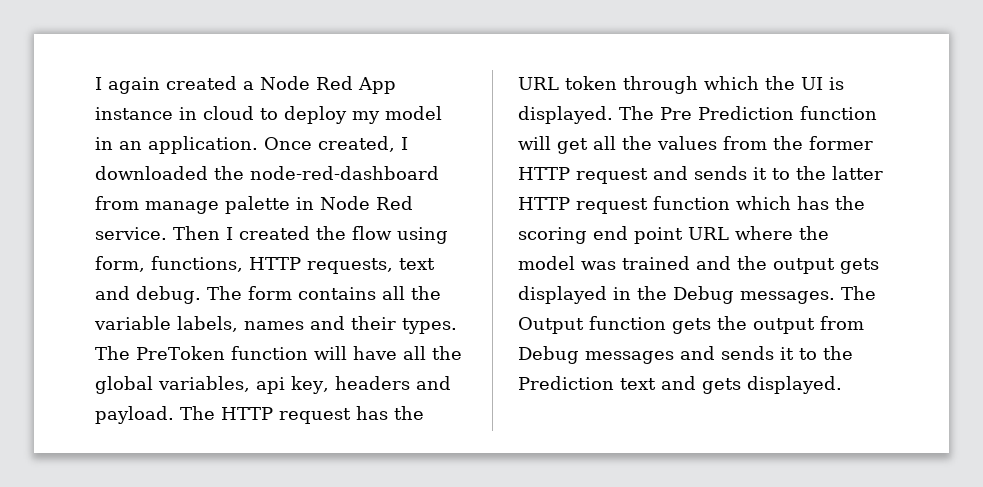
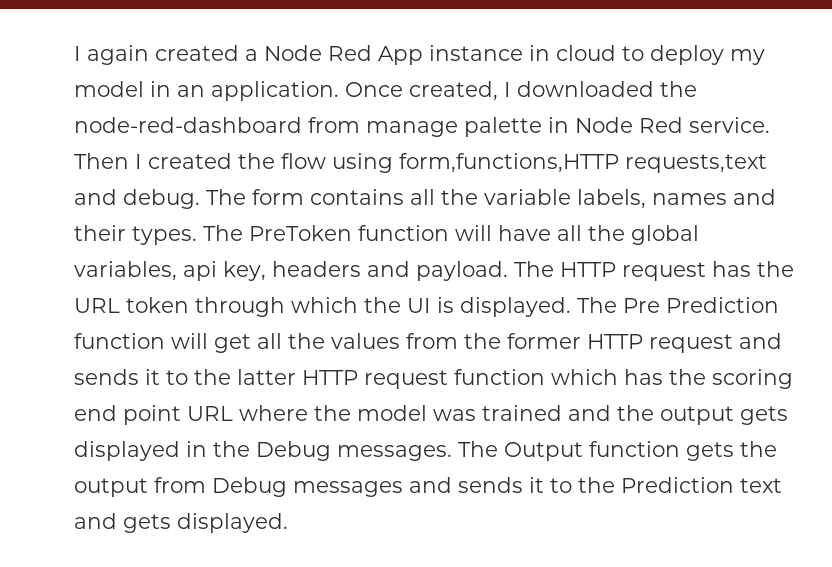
[95,256,435,274] form, functions, HTTP requests, text -> [399,153,767,173] form,functions,HTTP requests,text

